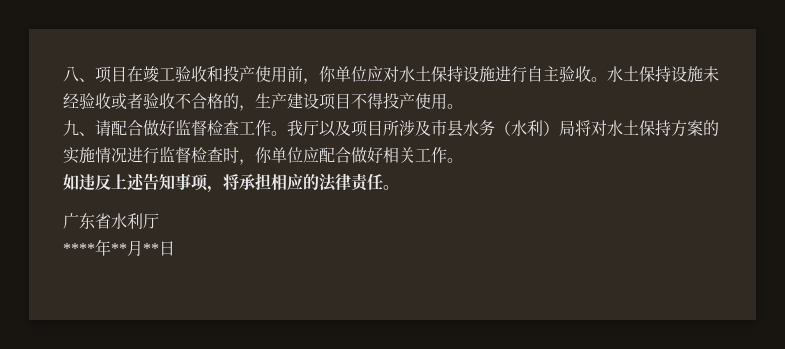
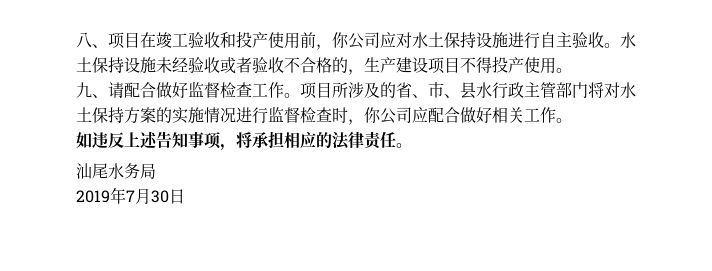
[335,66,367,82] 单位 -> [348,32,380,49] 公司
[287,120,351,137] 我厅以及 -> (300, 95) none
[431,120,575,137] 市县水务（水利）局 -> [380,82,588,99] 的省、市、县水行政主管部门
[271,147,303,163] 单位 -> [380,107,412,124] 公司
[63,213,159,230] [63,239,159,256] 广东省水利厅 // ****年**月** -> [76,163,156,179] [76,187,169,204] 汕尾水务局 // 2019年7月30

